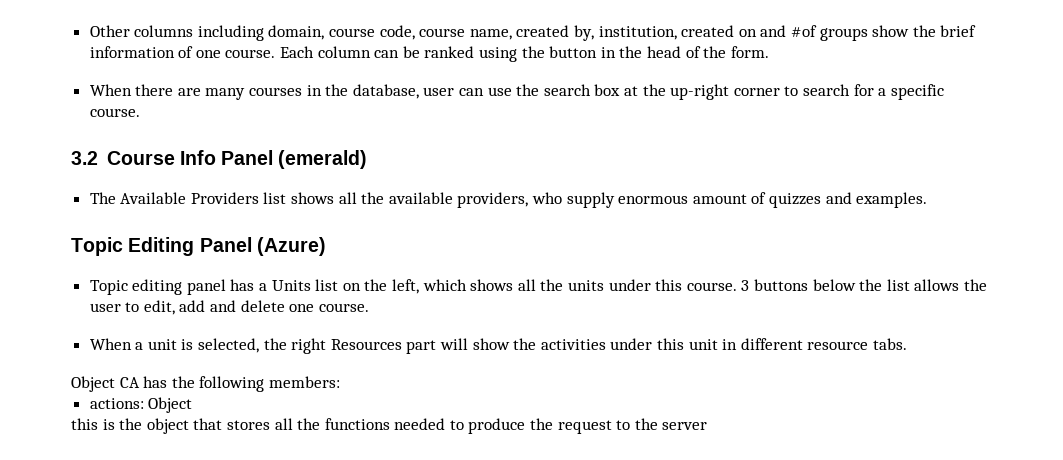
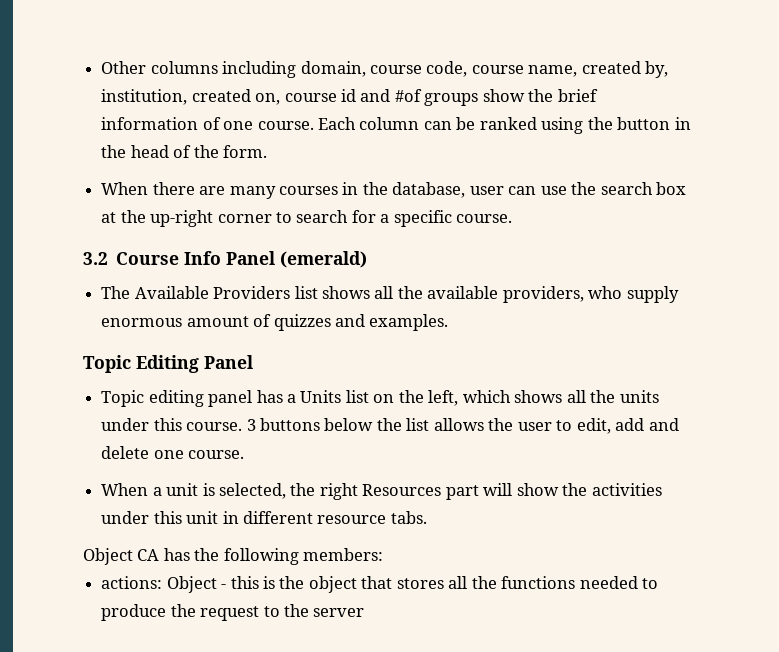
[738,29,757,37] on -> [255,89,356,105] on, course id
[256,237,326,256] (Azure) -> (253, 362) none
(193, 405) // -> [221,584,227,589] -

